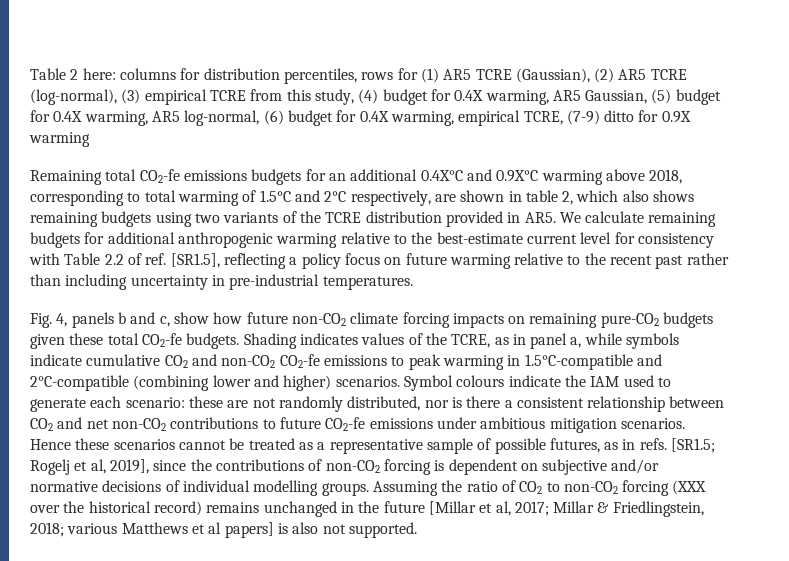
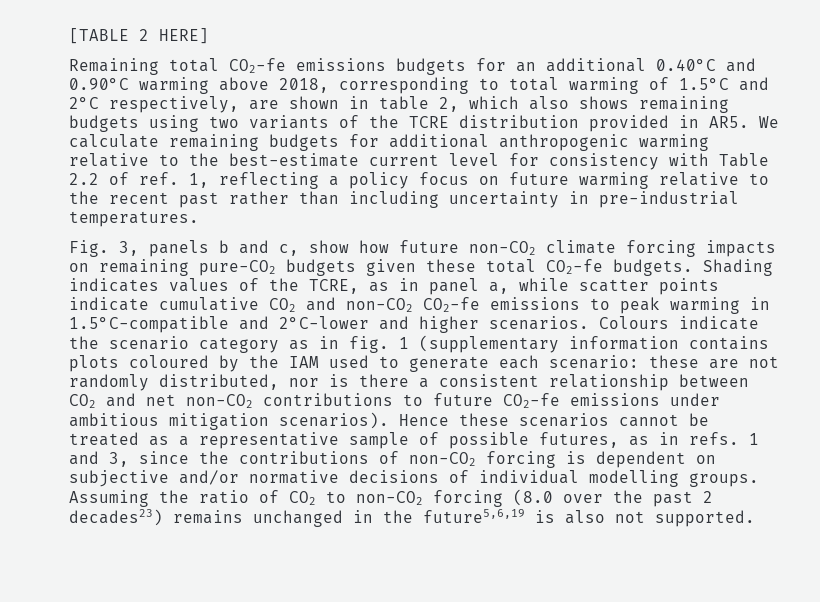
[30,68,687,84] [30,89,721,105] [30,110,691,126] [29,132,90,147] Table 2 here: columns for distribution percentiles, rows for (1) AR5 TCRE (Gaussian), (2) AR5 TCRE (log-normal), (3) empirical TCRE from this study, (4) budget for 0.4X warming, AR5 Gaussian, (5) budget for 0.4X warming, AR5 log-normal, (6) budget for 0.4X warming, empirical TCRE, (7-9) ditto for 0.9X warming -> [69,28,209,44] [TABLE 2 HERE]
[420,169,539,182] 0.4X°C and 0.9X°C -> [656,58,756,72] [69,78,129,90] 0.40°C and 0.90°C
[170,253,220,268] [SR1.5], -> [189,173,209,188] 1,
[56,313,68,327] 4, -> [119,241,139,256] 3,
[626,333,680,349] symbols -> [579,278,719,295] scatter points
[30,375,561,391] 2°C-compatible (combining lower and higher) scenarios. Symbol colours indicate -> [279,316,759,333] [69,335,769,353] [69,355,239,372] 2°C-lower and higher scenarios. Colours indicate the scenario category as in fig. 1 (supplementary information contains plots coloured by
[620,418,685,429] scenarios. -> [279,412,389,429] scenarios).
[671,438,716,453] [30,459,149,475] [SR1.5; Rogelj et al, 2019], -> [749,433,759,445] [69,451,129,467] 1 and 3,
[672,480,707,495] (XXX -> [513,489,553,506] (8.0
[88,501,202,516] historical record) -> [653,491,713,507] [69,509,163,526] past 2 decades23)
[383,501,704,517] [30,522,274,538] future [Millar et al, 2017; Millar & Friedlingstein, 2018; various Matthews et al papers] -> [423,509,525,523] future5,6,19

